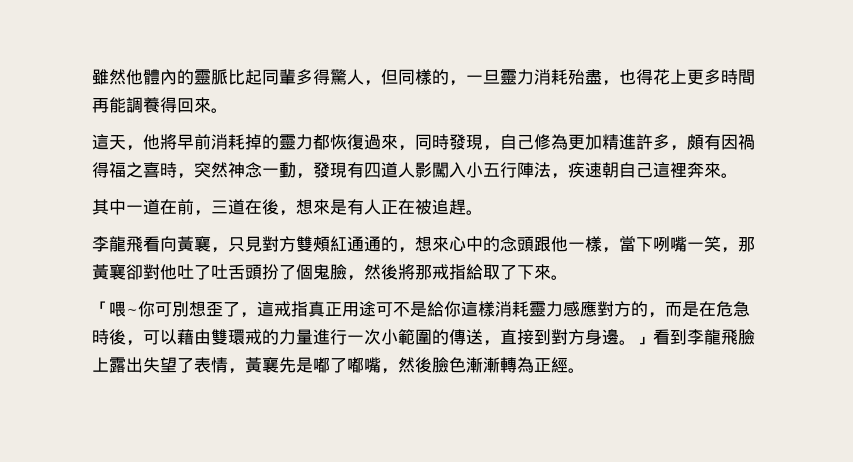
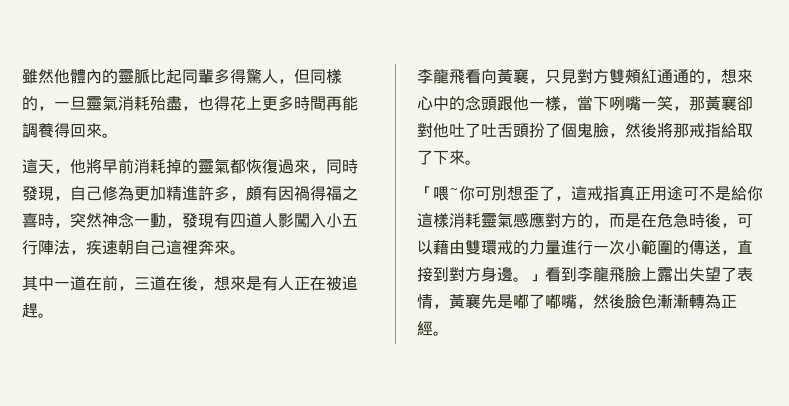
[517,69,534,85] 力 -> [102,95,118,111] 氣
[296,134,313,150] 力 -> [214,158,230,174] 氣
[546,301,563,317] 力 -> [497,212,513,228] 氣

